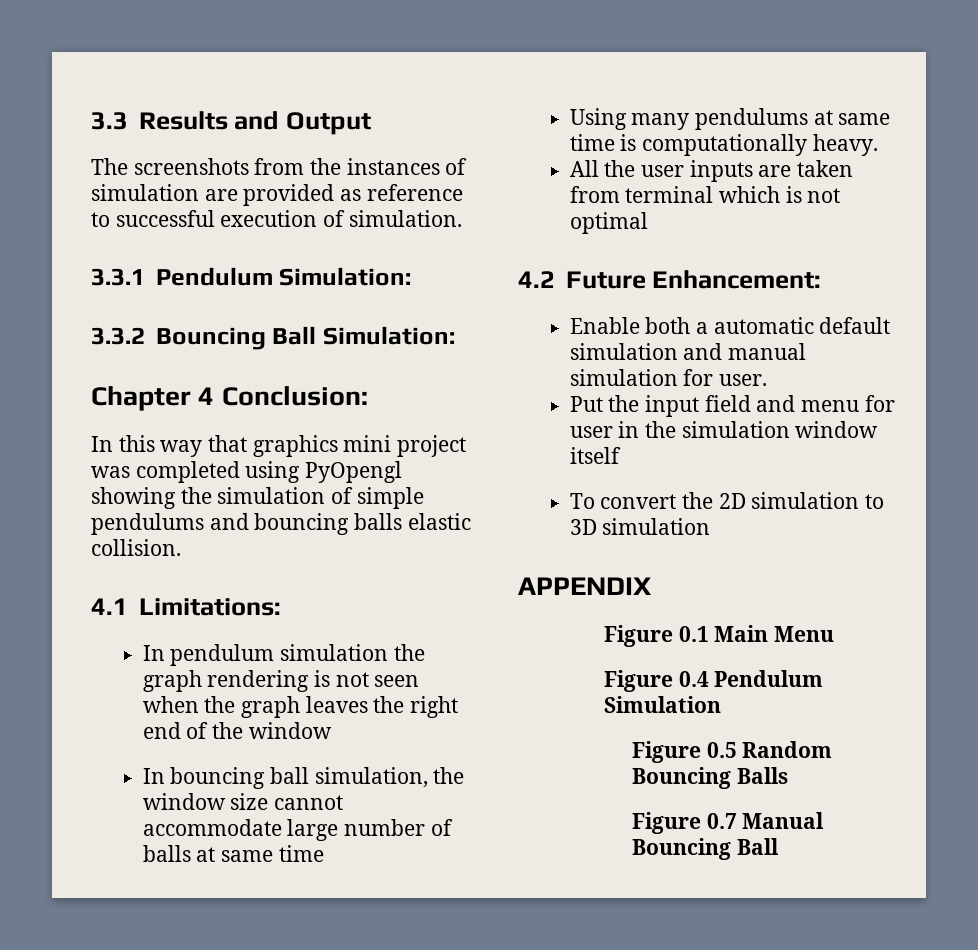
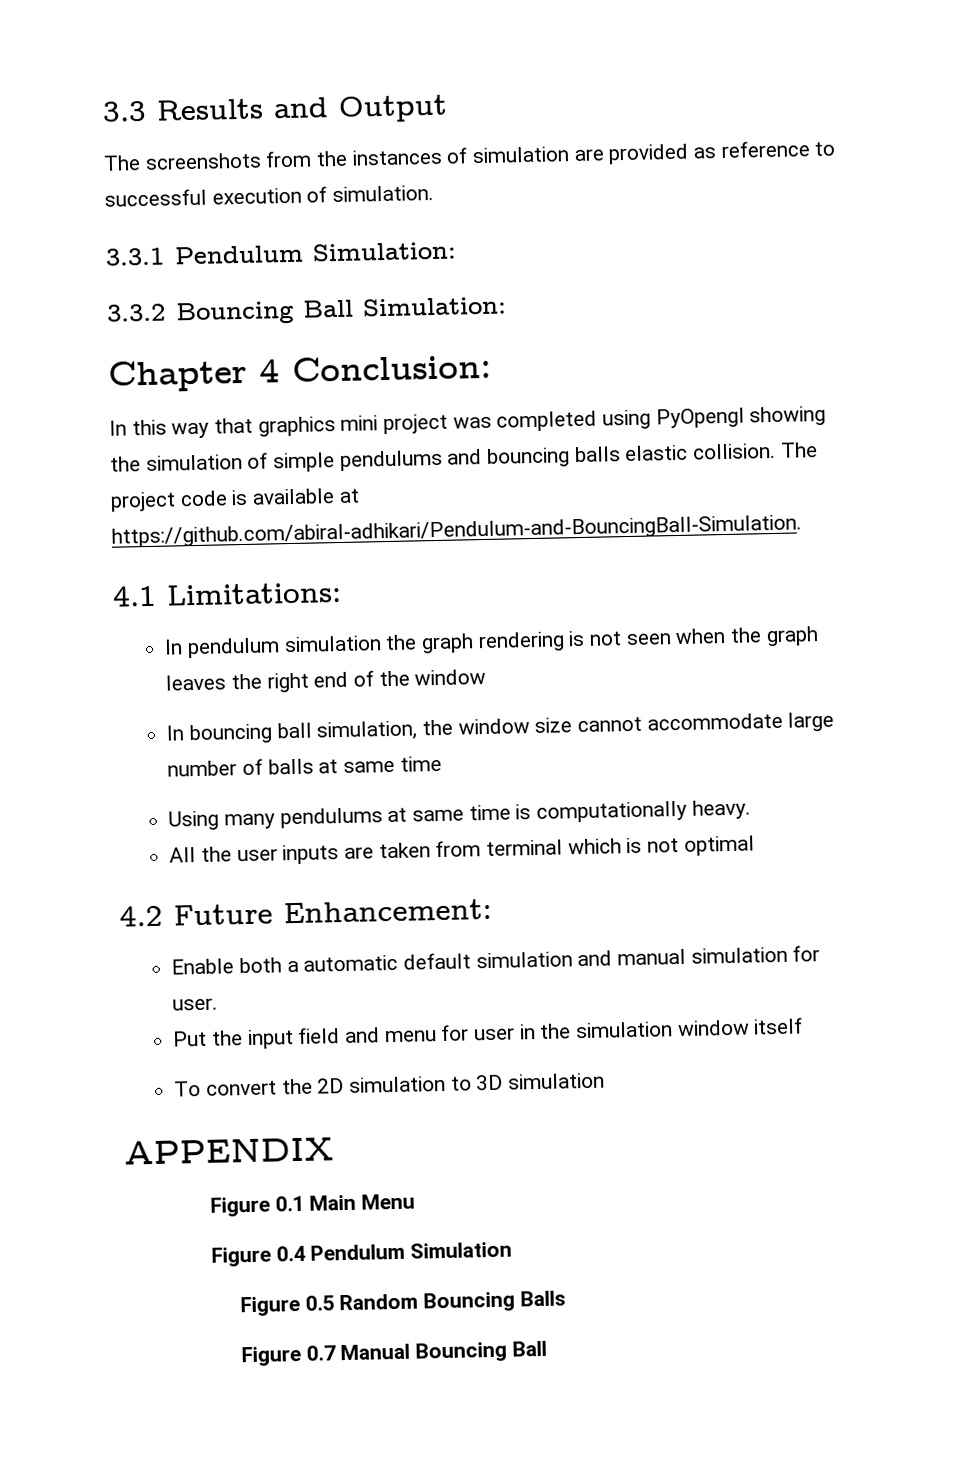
(181, 547) none -> [779,442,818,458] [110,488,360,512] [111,514,802,548] The project code is available at https://github.com/abiral-adhikari/Pendulum-and-BouncingBall-Simulation.

